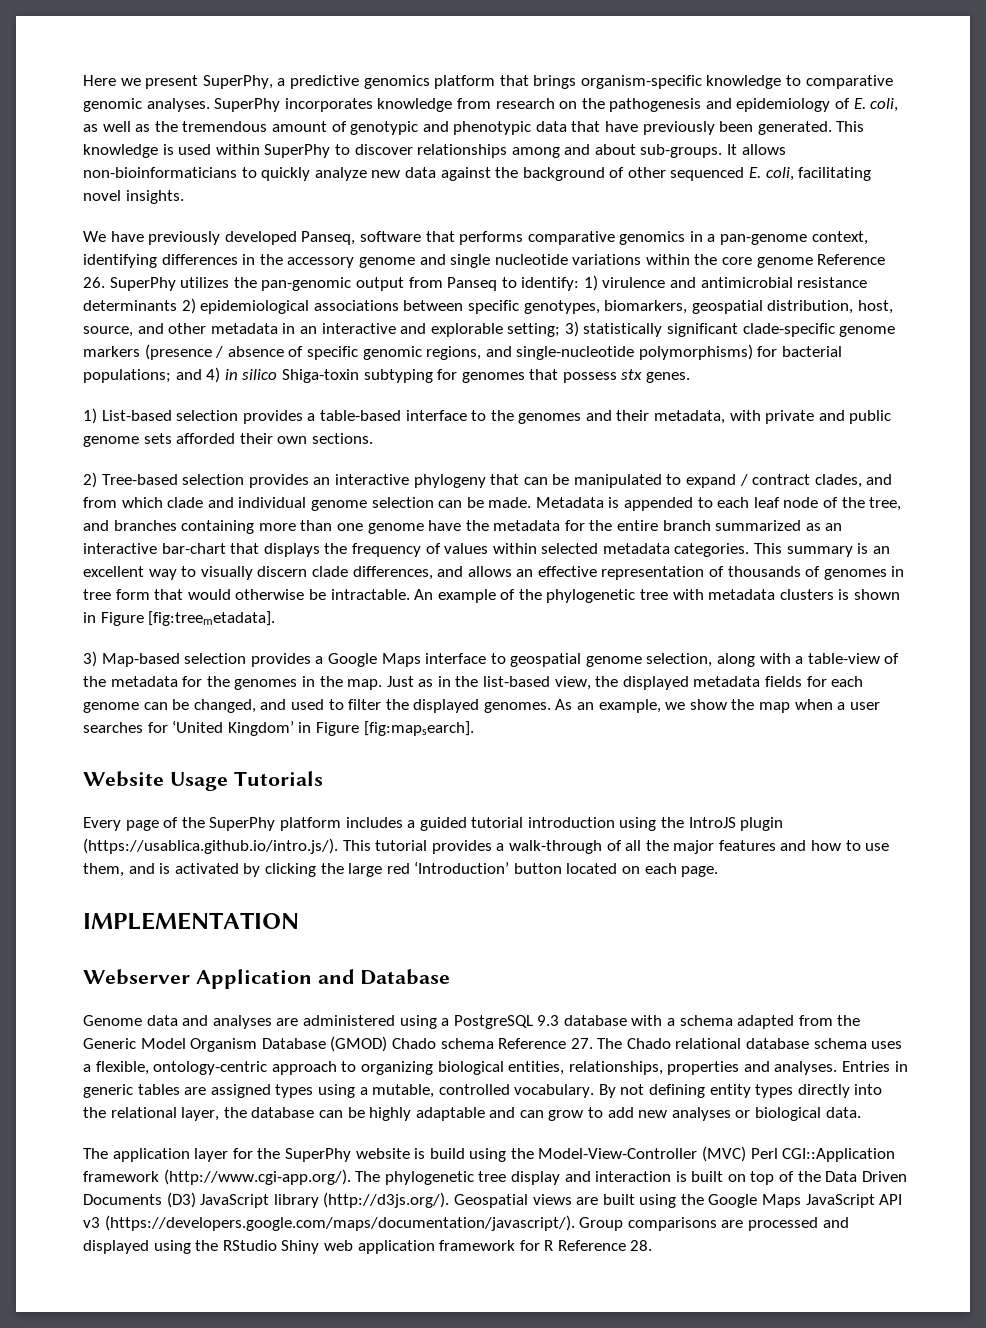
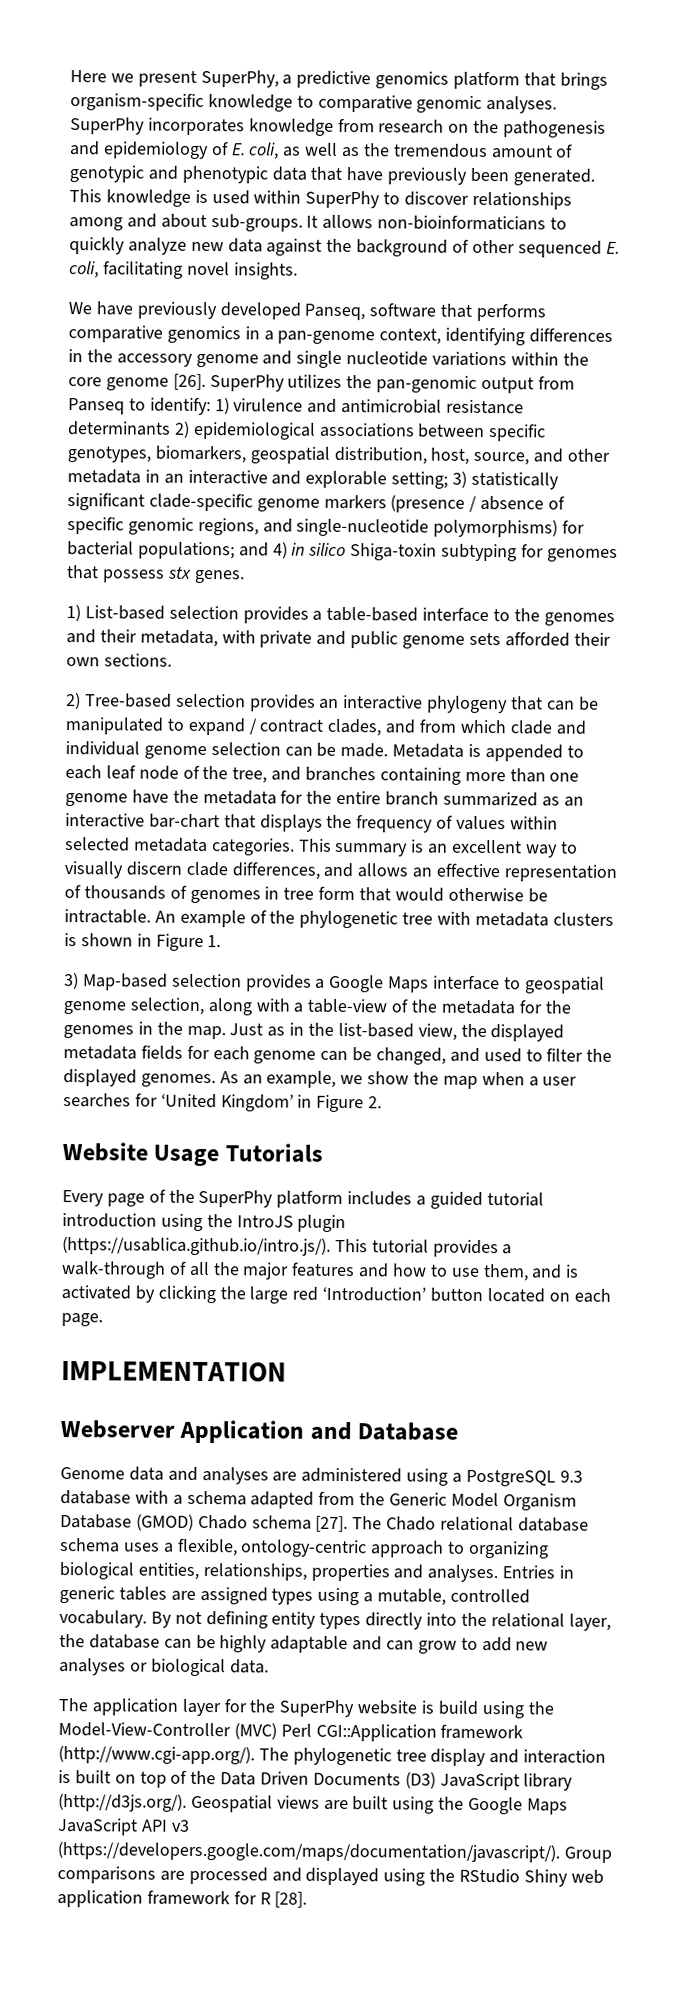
[817,254,886,265] [83,277,105,288] Reference 26. -> [172,373,206,391] [26].
[148,611,276,626] [fig:treemetadata]. -> [207,935,222,948] 1.
[363,721,474,736] [fig:mapsearch]. -> [368,1096,383,1109] 2.
[498,1038,593,1049] Reference 27. -> [315,1515,349,1533] [27].
[557,1240,653,1251] Reference 28. -> [274,1891,308,1908] [28].

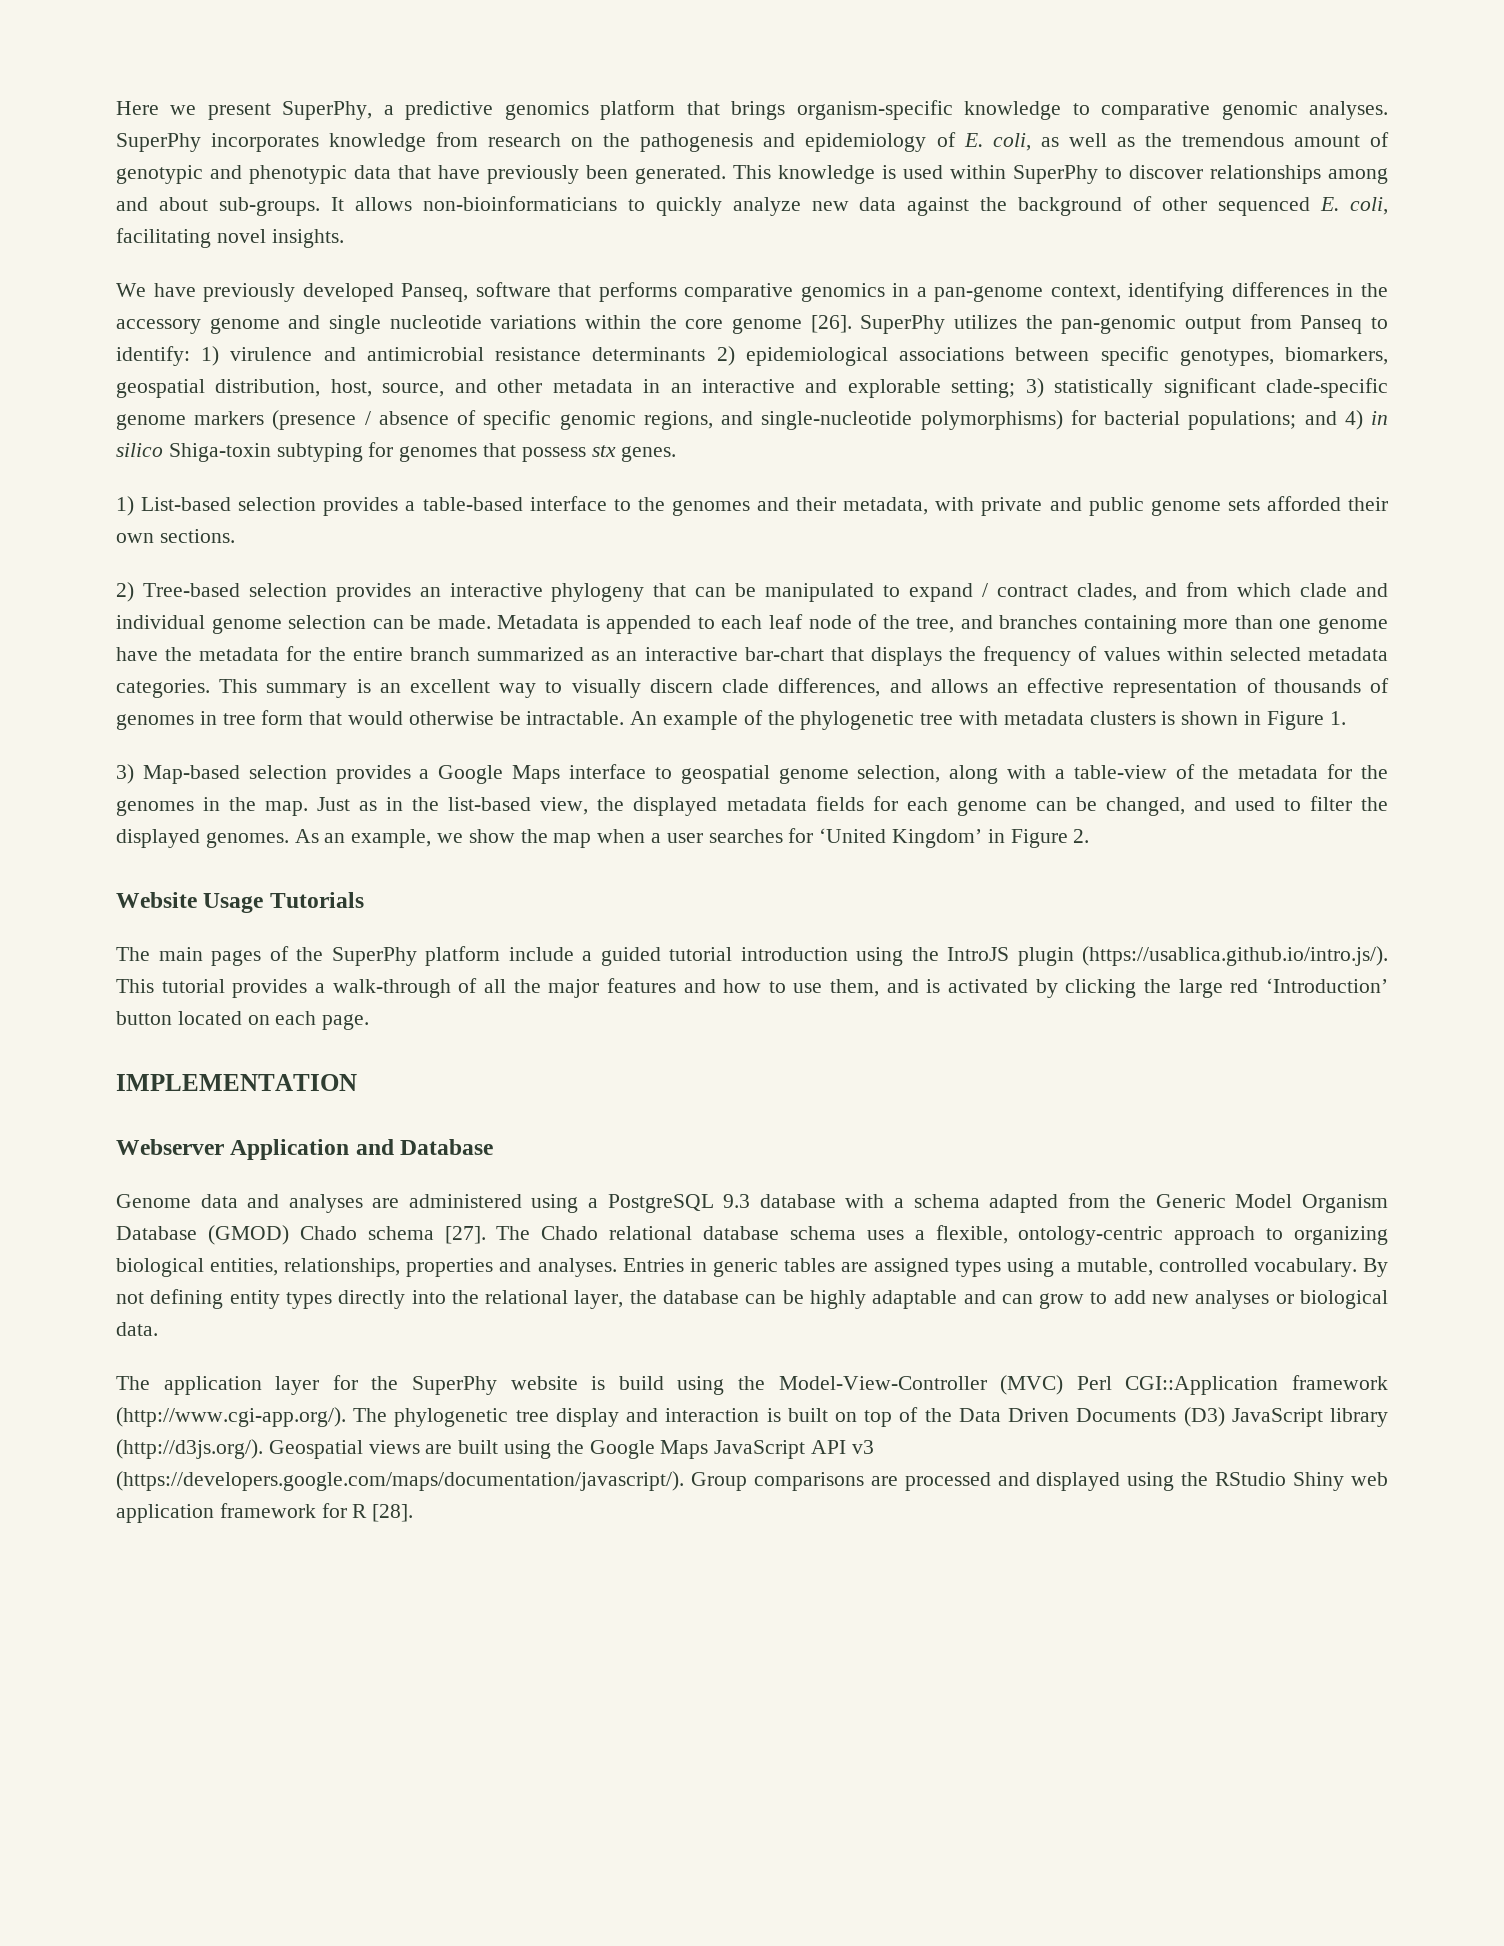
[62,1190,145,1207] Every page -> [116,947,261,966] The main pages
[347,1191,413,1206] includes -> [508,947,574,961] include

